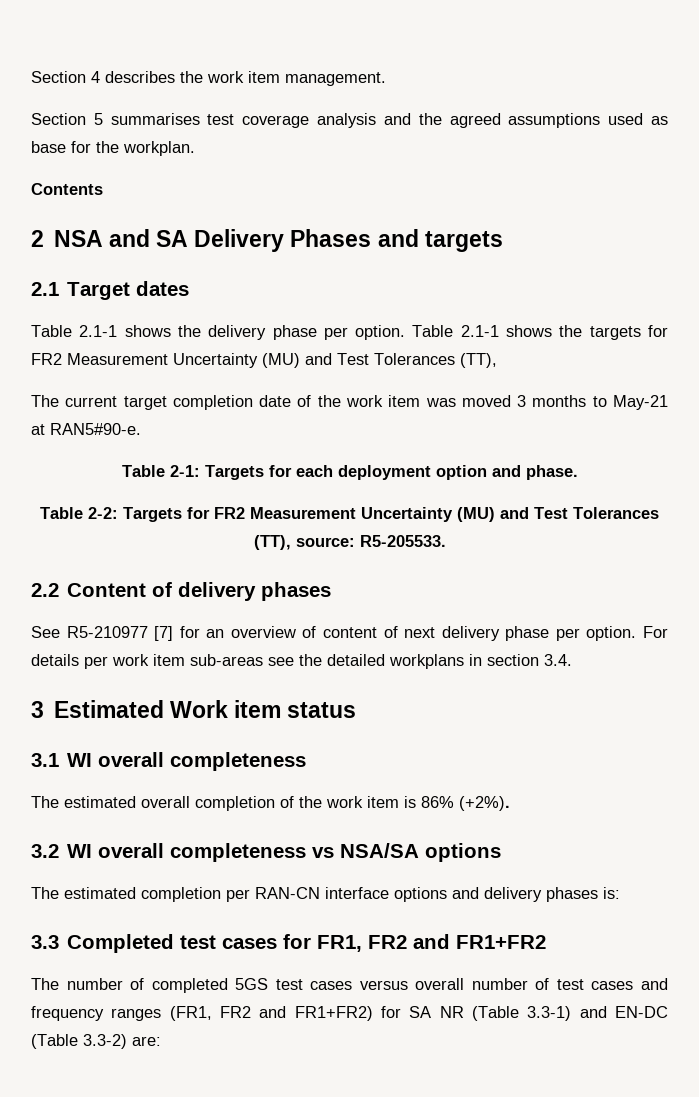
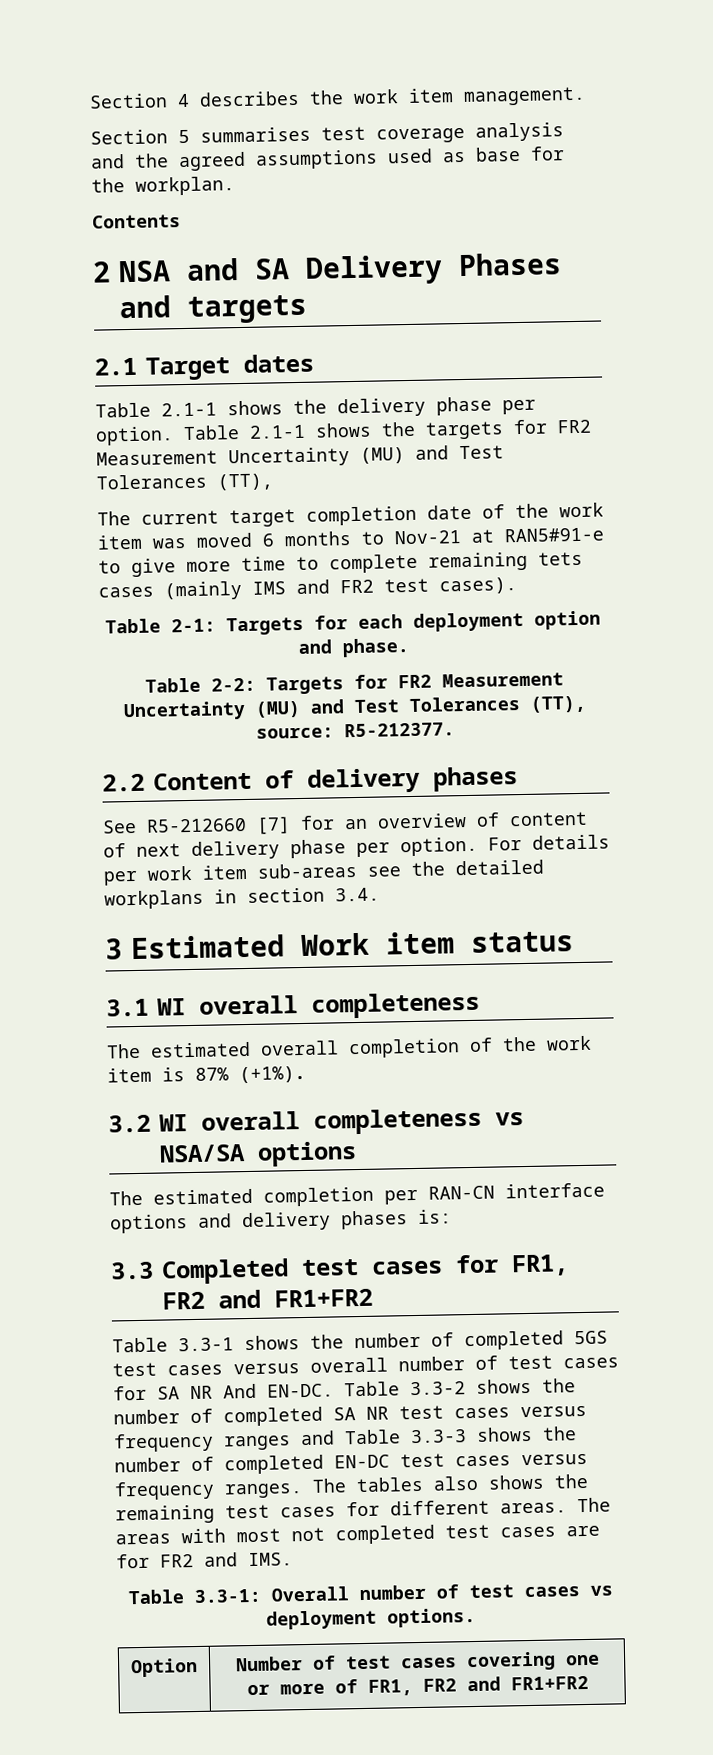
[517,395,527,407] 3 -> [262,533,275,547] 6
[613,395,668,410] [31,423,141,435] May-21 at RAN5#90-e. -> [394,527,604,545] [98,551,583,577] [98,577,517,601] Nov-21 at RAN5#91-e to give more time to complete remaining tets cases (mainly IMS and FR2 test cases).
[359,535,446,547] R5-205533. -> [343,722,455,738] R5-212377.
[66,626,148,638] R5-210977 -> [146,817,247,833] R5-212660
[421,796,510,811] 86% (+2%). -> [195,1065,306,1084] 87% (+1%).
[31,978,59,990] The -> [112,1334,344,1353] Table 3.3-1 shows the
[641,978,669,990] [31,1006,668,1021] [31,1034,161,1049] and frequency ranges (FR1, FR2 and FR1+FR2) for SA NR (Table 3.3-1) and EN-DC (Table 3.3-2) are: -> [113,1378,576,1401] [113,1405,587,1427] [113,1426,577,1453] [114,1453,588,1475] [114,1473,589,1501] [115,1497,611,1525] [115,1524,600,1545] [116,1552,293,1569] [127,1584,613,1605] [266,1607,476,1630] [131,1657,198,1678] [234,1651,600,1672] [246,1675,589,1696] for SA NR And EN-DC. Table 3.3-2 shows the number of completed SA NR test cases versus frequency ranges and Table 3.3-3 shows the number of completed EN-DC test cases versus frequency ranges. The tables also shows the remaining test cases for different areas. The areas with most not completed test cases are for FR2 and IMS. // Table 3.3-1: Overall number of test cases vs deployment options. // Option | Number of test cases covering one or more of FR1, FR2 and FR1+FR2

